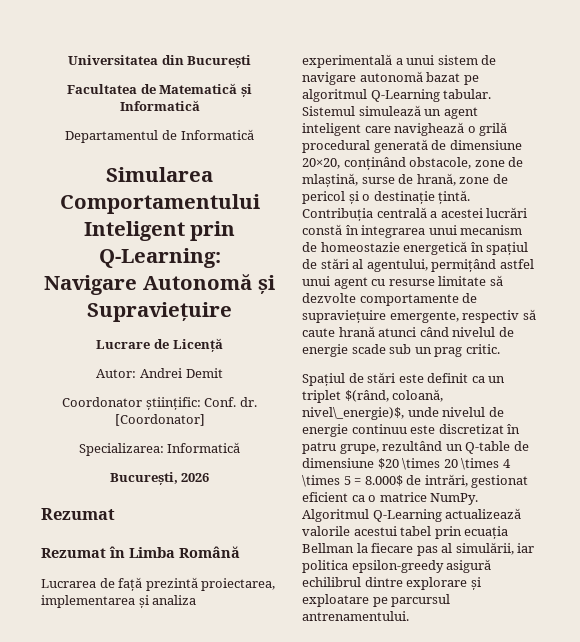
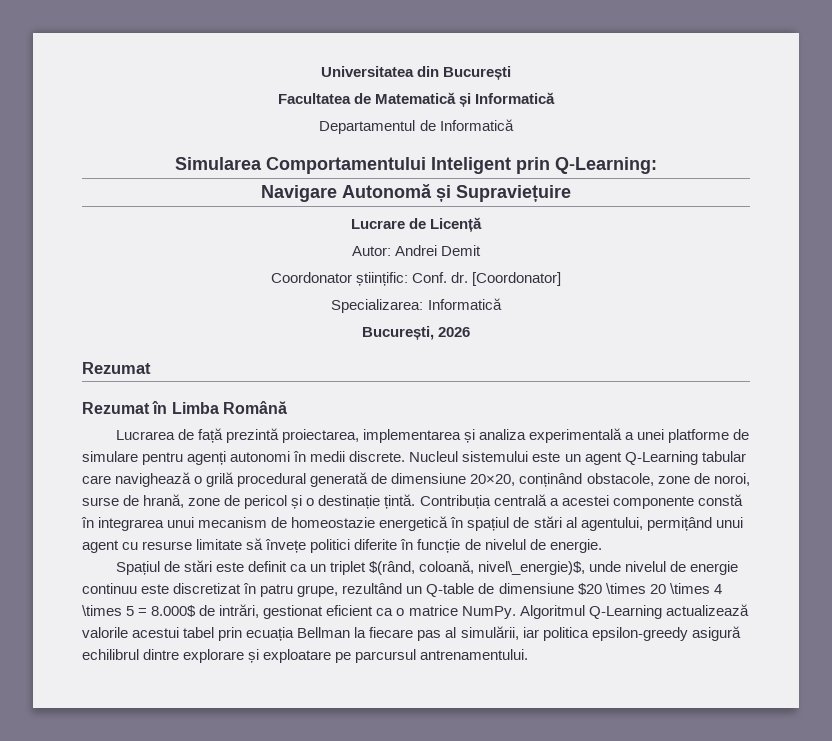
[406,55,497,65] [302,71,479,85] [302,89,492,102] [302,105,478,119] [302,123,361,136] unui sistem de navigare autonomă bazat pe algoritmul Q-Learning tabular. Sistemul simulează un agent inteligent -> [637,429,750,443] [82,451,746,465] unei platforme de simulare pentru agenți autonomi în medii discrete. Nucleul sistemului este un agent Q-Learning tabular
[302,173,358,187] mlaștină, -> [713,473,750,486] noroi,
[486,207,528,218] lucrări -> [612,496,694,509] componente
[499,259,534,269] astfel -> (712, 524) none
[302,293,478,306] [302,309,536,323] [302,326,514,337] [302,344,500,357] dezvolte comportamente de supraviețuire emergente, respectiv să caute hrană atunci când nivelul de energie scade sub un prag critic. -> [265,539,602,553] învețe politici diferite în funcție de nivelul de energie.

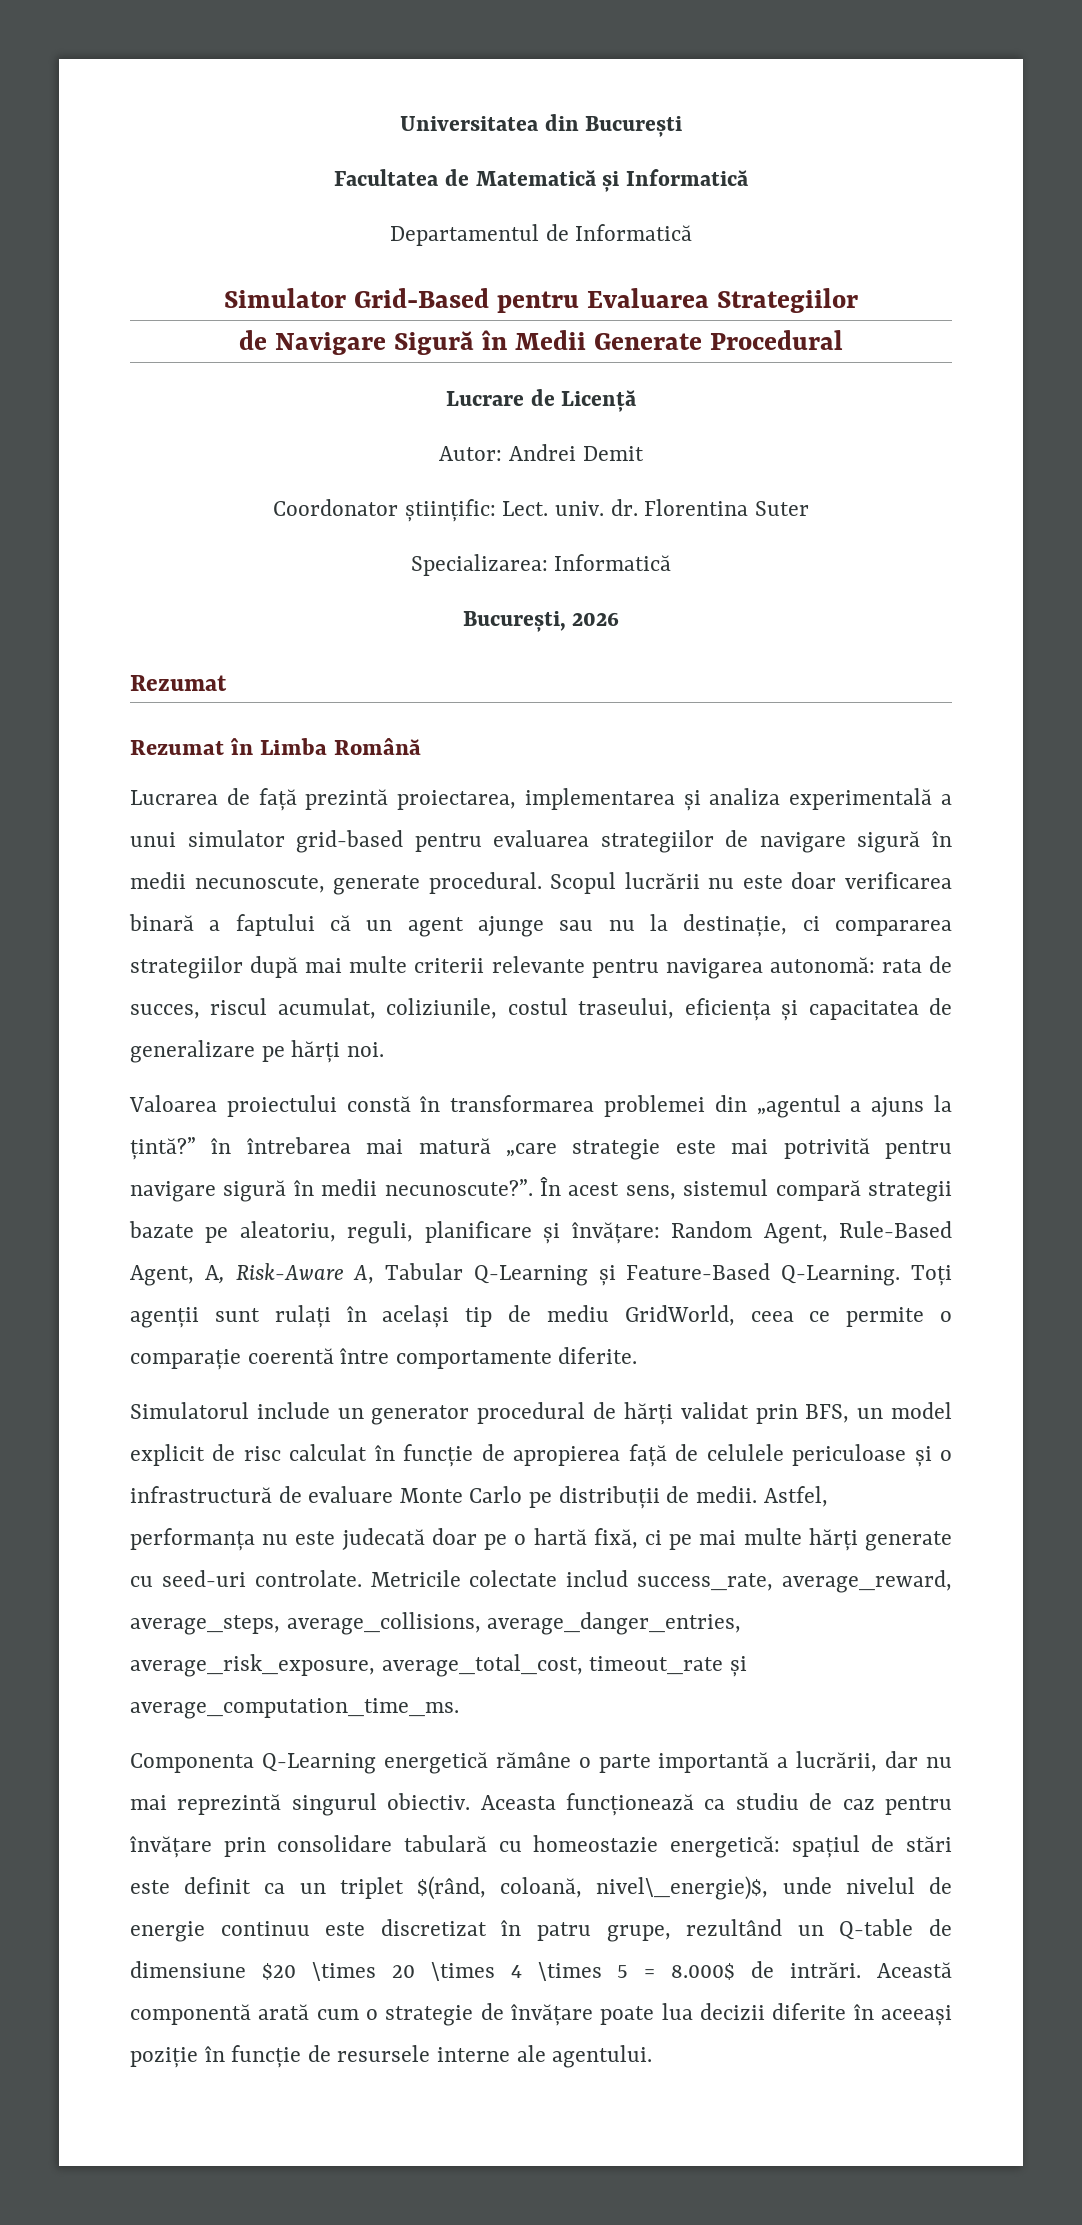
[175,157,657,174] [261,184,571,202] Simularea Comportamentului Inteligent prin Q-Learning: // Navigare Autonomă și Supraviețuire -> [223,288,859,313] [238,330,844,355] Simulator Grid-Based pentru Evaluarea Strategiilor // de Navigare Sigură în Medii Generate Procedural
[412,272,562,286] Conf. dr. [Coordonator] -> [502,499,809,516] Lect. univ. dr. Florentina Suter
[637,429,750,443] [82,451,746,465] [82,472,750,487] [82,494,743,509] [81,516,743,531] [82,538,602,553] [115,561,160,575] unei platforme de simulare pentru agenți autonomi în medii discrete. Nucleul sistemului este un agent Q-Learning tabular care navighează o grilă procedural generată de dimensiune 20×20, conținând obstacole, zone de noroi, surse de hrană, zone de pericol și o destinație țintă. Contribuția centrală a acestei componente constă în integrarea unui mecanism de homeostazie energetică în spațiul de stări al agentului, permițând unui agent cu resurse limitate să învețe politici diferite în funcție de nivelul de energie. // Spațiul -> [130,830,952,853] [130,872,952,895] [129,914,953,937] [130,956,953,979] [130,998,953,1021] [130,1040,384,1063] [129,1095,952,1118] [130,1137,952,1160] [130,1177,952,1202] [129,1221,953,1244] [130,1263,952,1286] [130,1305,953,1328] [130,1347,638,1370] [130,1402,953,1425] [130,1444,952,1467] [130,1486,828,1509] [130,1528,952,1551] [130,1570,953,1593] [130,1612,742,1635] [130,1654,747,1677] [130,1698,459,1719] [130,1751,952,1774] [130,1793,952,1816] [130,1835,860,1858] unui simulator grid-based pentru evaluarea strategiilor de navigare sigură în medii necunoscute, generate procedural. Scopul lucrării nu este doar verificarea binară a faptului că un agent ajunge sau nu la destinație, ci compararea strategiilor după mai multe criterii relevante pentru navigarea autonomă: rata de succes, riscul acumulat, coliziunile, costul traseului, eficiența și capacitatea de generalizare pe hărți noi. // Valoarea proiectului constă în transformarea problemei din „agentul a ajuns la țintă?” în întrebarea mai matură „care strategie este mai potrivită pentru navigare sigură în medii necunoscute?”. În acest sens, sistemul compară strategii bazate pe aleatoriu, reguli, planificare și învățare: Random Agent, Rule-Based Agent, A, Risk-Aware A, Tabular Q-Learning și Feature-Based Q-Learning. Toți agenții sunt rulați în același tip de mediu GridWorld, ceea ce permite o comparație coerentă între comportamente diferite. // Simulatorul include un generator procedural de hărți validat prin BFS, un model explicit de risc calculat în funcție de apropierea față de celulele periculoase și o infrastructură de evaluare Monte Carlo pe distribuții de medii. Astfel, performanța nu este judecată doar pe o hartă fixă, ci pe mai multe hărți generate cu seed-uri controlate. Metricile colectate includ success_rate, average_reward, average_steps, average_collisions, average_danger_entries, average_risk_exposure, average_total_cost, timeout_rate și average_computation_time_ms. // Componenta Q-Learning energetică rămâne o parte importantă a lucrării, dar nu mai reprezintă singurul obiectiv. Aceasta funcționează ca studiu de caz pentru învățare prin consolidare tabulară cu homeostazie energetică: spațiul
[219,604,749,619] [82,626,741,641] [82,649,529,663] intrări, gestionat eficient ca o matrice NumPy. Algoritmul Q-Learning actualizează valorile acestui tabel prin ecuația Bellman la fiecare pas al simulării, iar politica epsilon-greedy asigură echilibrul dintre explorare și exploatare pe parcursul antrenamentului. -> [790,1962,952,1978] [130,2003,953,2026] [130,2045,653,2068] intrări. Această componentă arată cum o strategie de învățare poate lua decizii diferite în aceeași poziție în funcție de resursele interne ale agentului.

